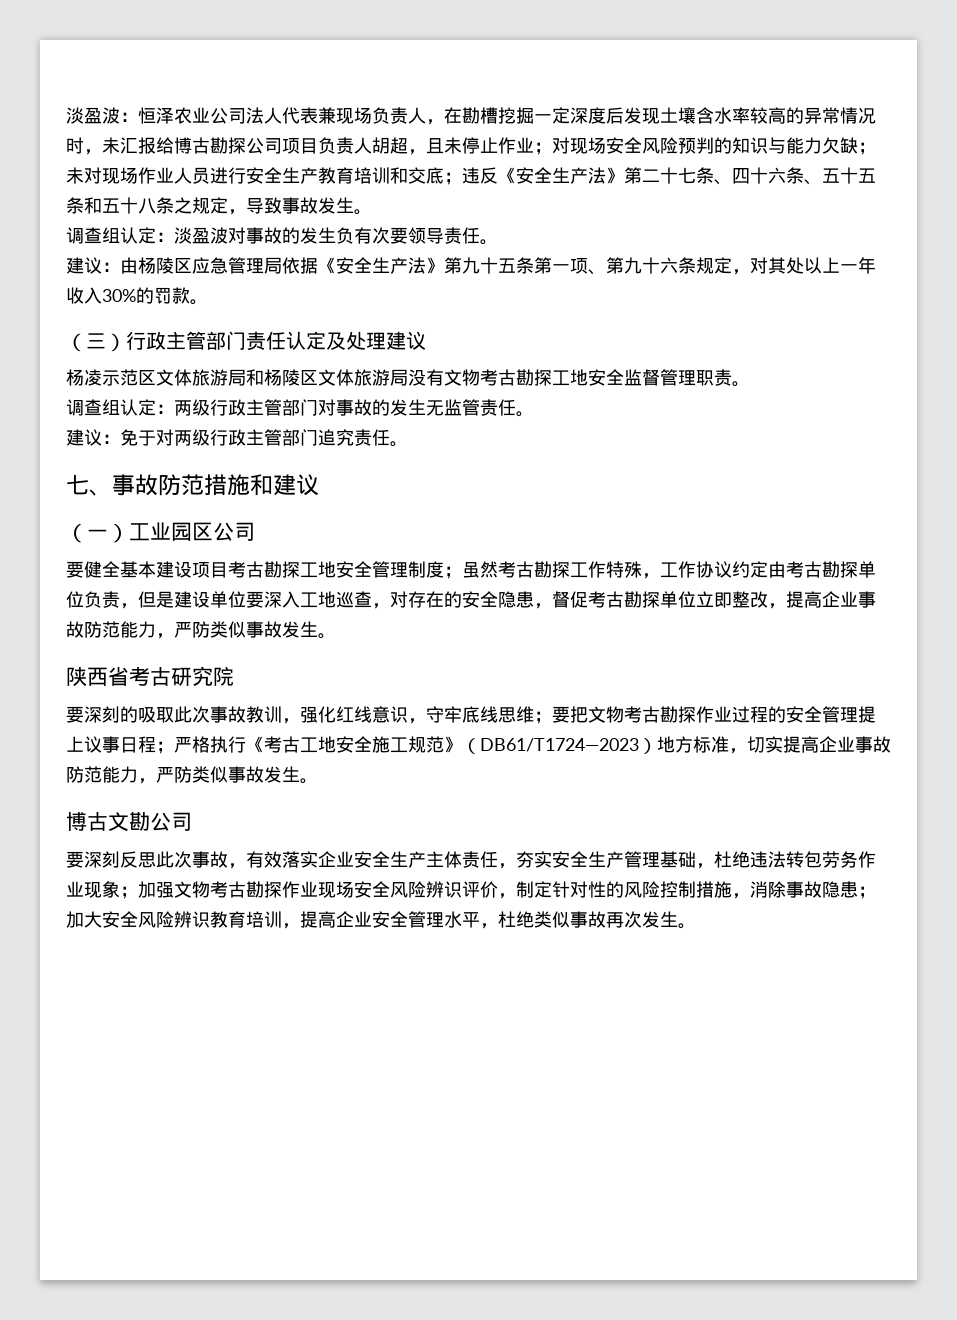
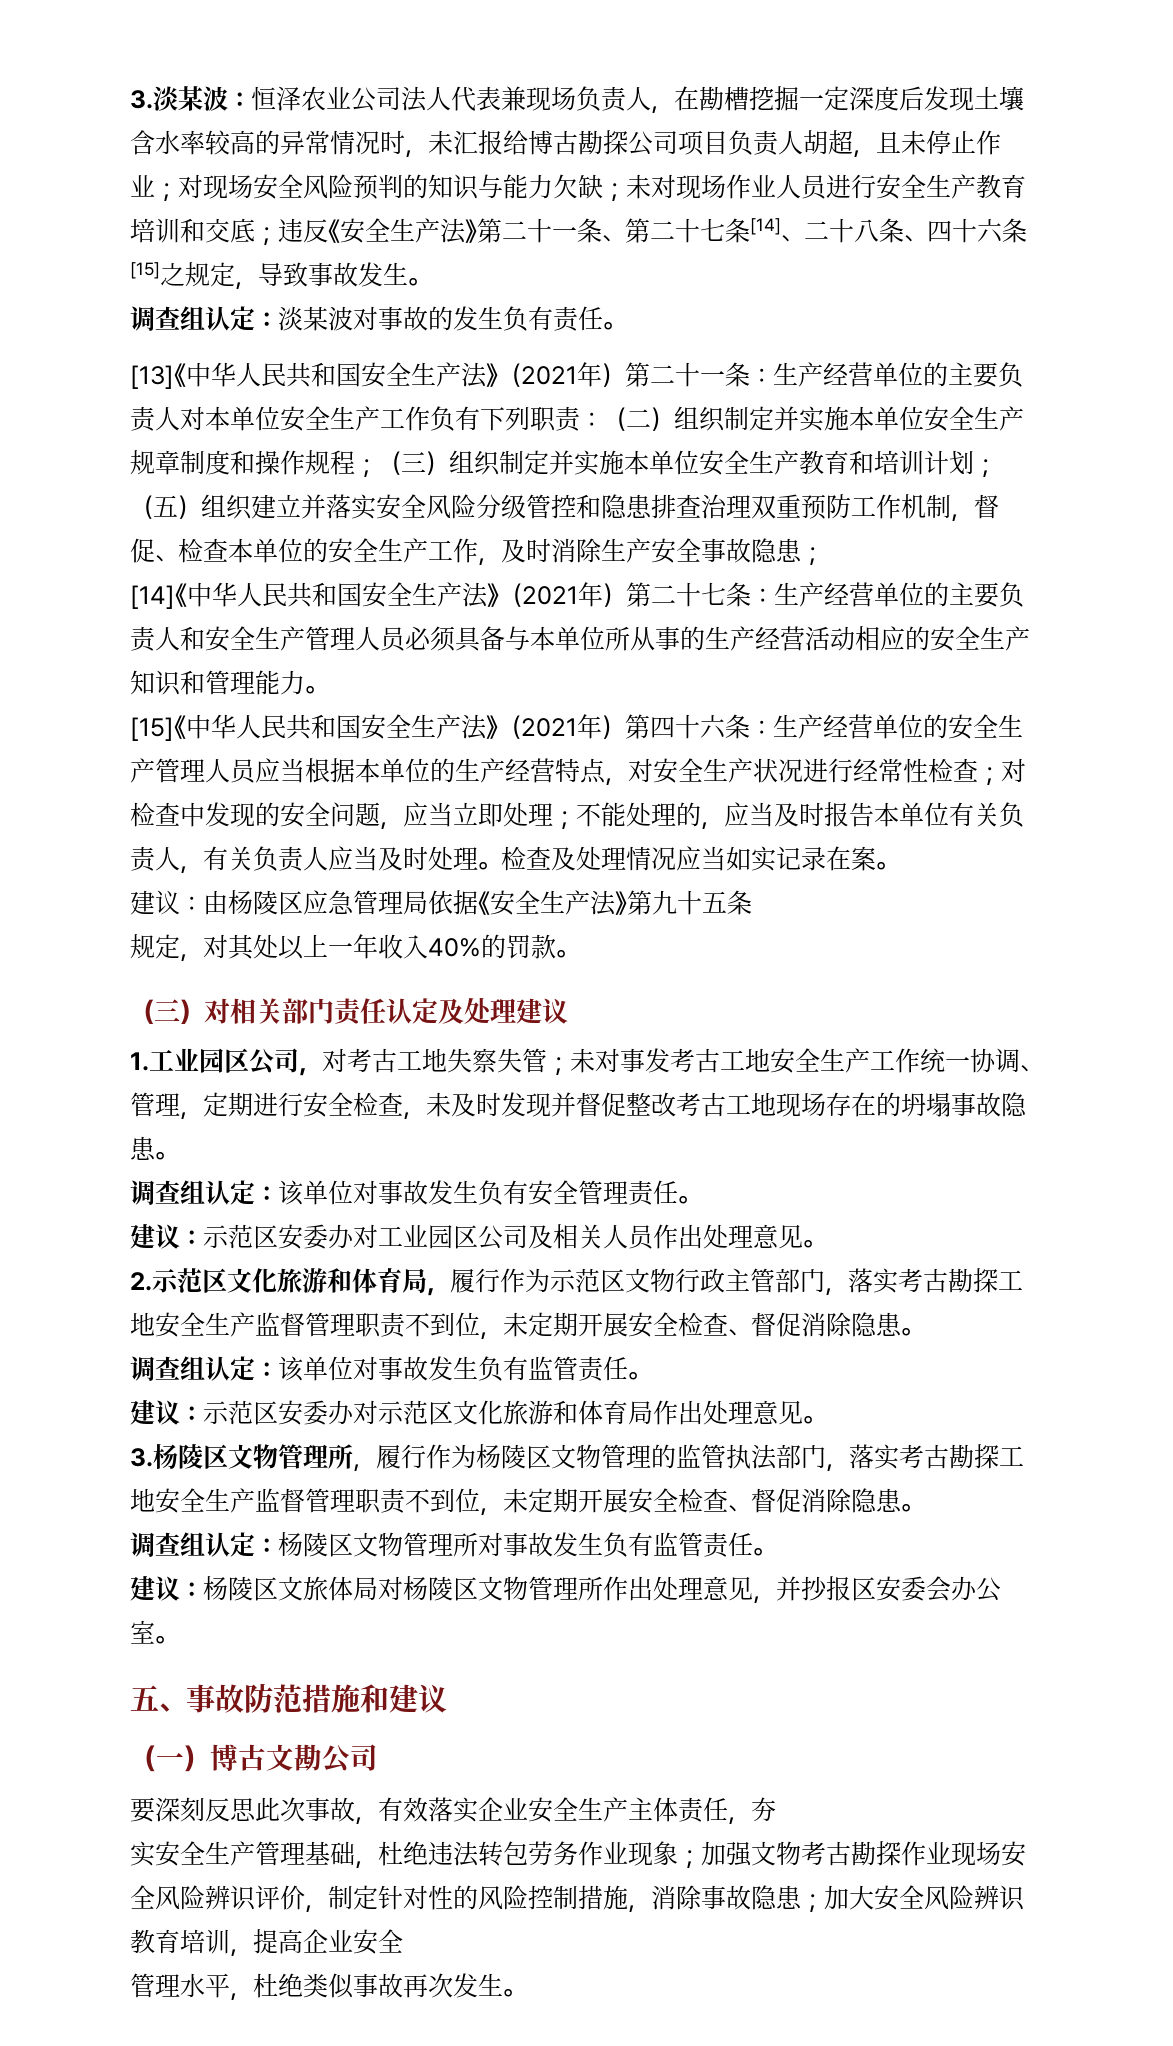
[66,107,102,124] 淡盈 -> [130,86,203,111] 3.淡某
[678,167,876,185] [66,197,174,214] 七条、四十六条、五十五条和五十八条 -> [552,218,781,243] [781,218,1027,243] [130,262,160,279] 一条、第二十七条[14]、二十八条、四十六条[15]
[192,227,210,244] 盈 -> [303,306,328,331] 某
[372,227,498,245] 次要领导责任。 -> [553,306,626,332] [130,362,1023,389] [130,406,1024,432] [130,450,997,478] [130,494,999,522] [130,538,824,566] [130,582,1024,609] [130,626,1030,652] [130,670,328,696] [130,714,1023,741] [130,758,1026,786] [130,802,1024,830] [130,846,899,874] 责任。 // [13]《中华人民共和国安全生产法》（2021年）第二十一条：生产经营单位的主要负责人对本单位安全生产工作负有下列职责：（二）组织制定并实施本单位安全生产规章制度和操作规程；（三）组织制定并实施本单位安全生产教育和培训计划；（五）组织建立并落实安全风险分级管控和隐患排查治理双重预防工作机制，督促、检查本单位的安全生产工作，及时消除生产安全事故隐患； // [14]《中华人民共和国安全生产法》（2021年）第二十七条：生产经营单位的主要负责人和安全生产管理人员必须具备与本单位所从事的生产经营活动相应的安全生产知识和管理能力。 // [15]《中华人民共和国安全生产法》（2021年）第四十六条：生产经营单位的安全生产管理人员应当根据本单位的生产经营特点，对安全生产状况进行经常性检查；对检查中发现的安全问题，应当立即处理；不能处理的，应当及时报告本单位有关负责人，有关负责人应当及时处理。检查及处理情况应当如实记录在案。
[534,257,696,275] 第一项、第九十六条 -> (752, 902) //
[102,289,136,302] 30% -> [428,938,481,957] 40%
[126,331,206,350] 行政主管 -> [204,998,282,1024] 对相关
[66,369,750,387] [66,399,534,417] [66,429,408,447] [66,474,89,495] 杨凌示范区文体旅游局和杨陵区文体旅游局没有文物考古勘探工地安全监督管理职责。 // 调查组认定：两级行政主管部门对事故的发生无监管责任。 // 建议：免于对两级行政主管部门追究责任。 // 七 -> [130,1048,1043,1076] [130,1092,1027,1120] [130,1136,178,1161] [130,1180,701,1206] [130,1224,826,1250] [130,1268,1023,1296] [130,1312,924,1340] [130,1356,651,1382] [130,1400,826,1426] [130,1444,1024,1472] [130,1488,924,1516] [130,1532,776,1558] [130,1576,1001,1604] [130,1620,178,1644] [130,1685,159,1711] 1.工业园区公司，对考古工地失察失管；未对事发考古工地安全生产工作统一协调、管理，定期进行安全检查，未及时发现并督促整改考古工地现场存在的坍塌事故隐患。 // 调查组认定：该单位对事故发生负有安全管理责任。 // 建议：示范区安委办对工业园区公司及相关人员作出处理意见。 // 2.示范区文化旅游和体育局，履行作为示范区文物行政主管部门，落实考古勘探工地安全生产监督管理职责不到位，未定期开展安全检查、督促消除隐患。 // 调查组认定：该单位对事故发生负有监管责任。 // 建议：示范区安委办对示范区文化旅游和体育局作出处理意见。 // 3.杨陵区文物管理所，履行作为杨陵区文物管理的监管执法部门，落实考古勘探工地安全生产监督管理职责不到位，未定期开展安全检查、督促消除隐患。 // 调查组认定：杨陵区文物管理所对事故发生负有监管责任。 // 建议：杨陵区文旅体局对杨陵区文物管理所作出处理意见，并抄报区安委会办公室。 // 五
[129,522,255,541] [66,561,876,579] [66,591,876,609] [66,621,336,639] [66,666,234,687] [66,706,876,724] [66,736,891,754] [66,766,318,784] 工业园区公司 // 要健全基本建设项目考古勘探工地安全管理制度；虽然考古勘探工作特殊，工作协议约定由考古勘探单位负责，但是建设单位要深入工地巡查，对存在的安全隐患，督促考古勘探单位立即整改，提高企业事故防范能力，严防类似事故发生。 // 陕西省考古研究院 // 要深刻的吸取此次事故教训，强化红线意识，守牢底线思维；要把文物考古勘探作业过程的安全管理提上议事日程；严格执行《考古工地安全施工规范》（DB61/T1724—2023）地方标准，切实提高企业事故防范能力，严防类似事故发生。 // -> (210, 1758) none
(534, 859) none -> (776, 1809) //
(408, 919) none -> (403, 1941) //

